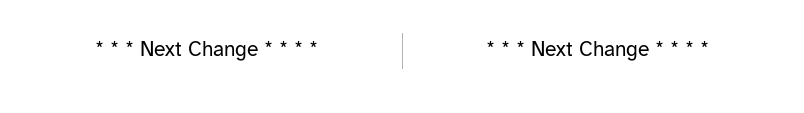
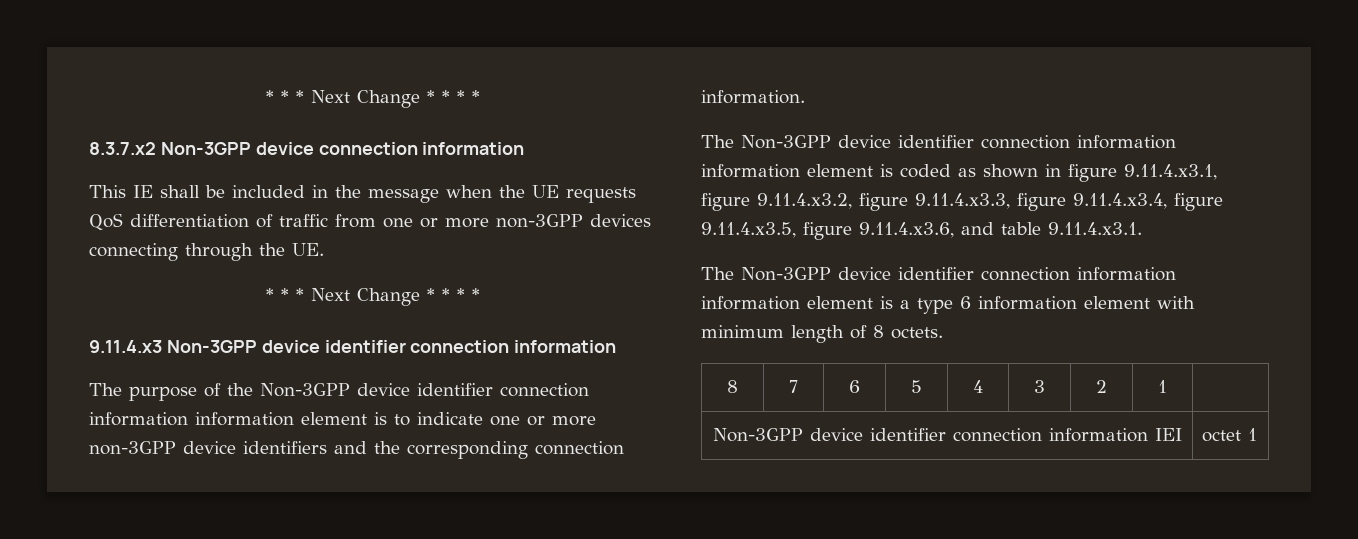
[95,41,318,61] [486,41,709,61] * * * Next Change * * * * // * * * Next Change * * * * -> [266,90,480,108] [89,142,525,155] [89,185,636,203] [89,213,651,231] [89,243,324,261] [266,288,480,306] [89,340,617,353] [89,383,589,401] [89,412,596,426] [89,441,624,459] [701,90,805,104] [701,135,1176,149] [701,164,1217,182] [701,193,1223,211] [701,222,1142,240] [701,267,1176,281] [701,296,1195,314] [701,325,943,343] [727,380,738,393] [789,380,798,393] [849,380,860,393] [911,380,922,393] [973,380,983,393] [1034,380,1045,393] [1096,380,1107,393] [1158,380,1167,393] [712,428,1182,442] [1201,428,1257,442] * * * Next Change * * * * // 8.3.7.x2 Non-3GPP device connection information // This IE shall be included in the message when the UE requests QoS differentiation of traffic from one or more non-3GPP devices connecting through the UE. // * * * Next Change * * * * // 9.11.4.x3 Non-3GPP device identifier connection information // The purpose of the Non-3GPP device identifier connection information information element is to indicate one or more non-3GPP device identifiers and the corresponding connection information. // The Non-3GPP device identifier connection information information element is coded as shown in figure 9.11.4.x3.1, figure 9.11.4.x3.2, figure 9.11.4.x3.3, figure 9.11.4.x3.4, figure 9.11.4.x3.5, figure 9.11.4.x3.6, and table 9.11.4.x3.1. // The Non-3GPP device identifier connection information information element is a type 6 information element with minimum length of 8 octets. // 8 | 7 | 6 | 5 | 4 | 3 | 2 | 1 | // Non-3GPP device identifier connection information IEI | octet 1

